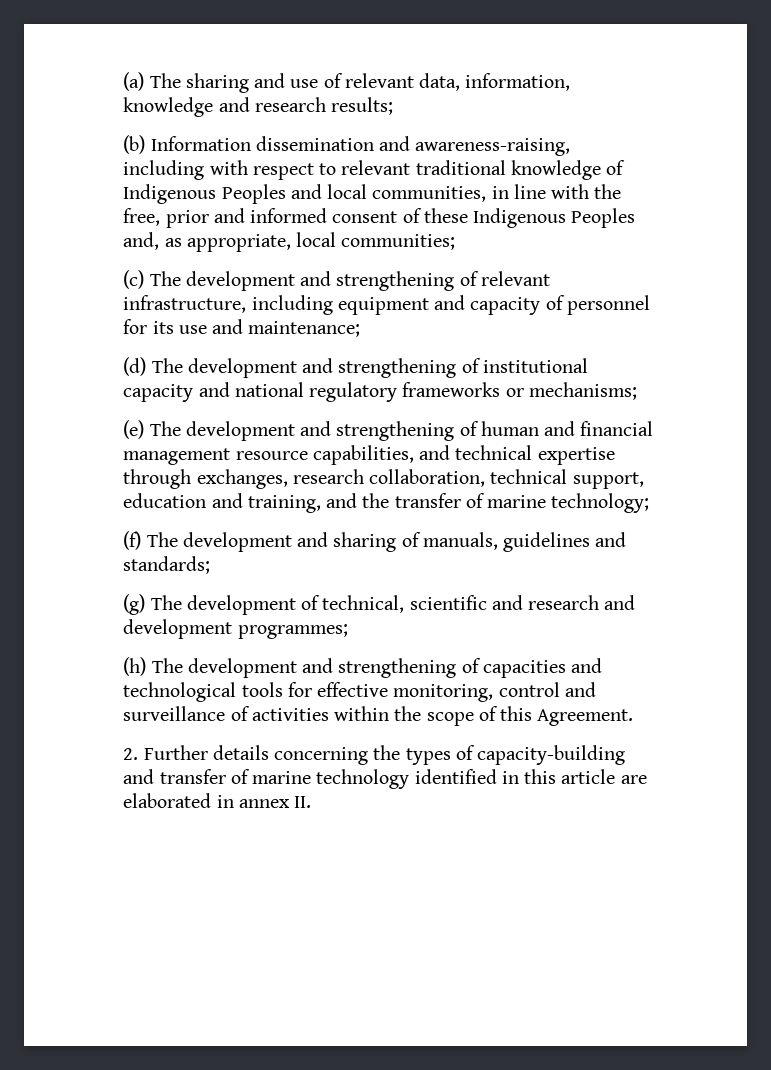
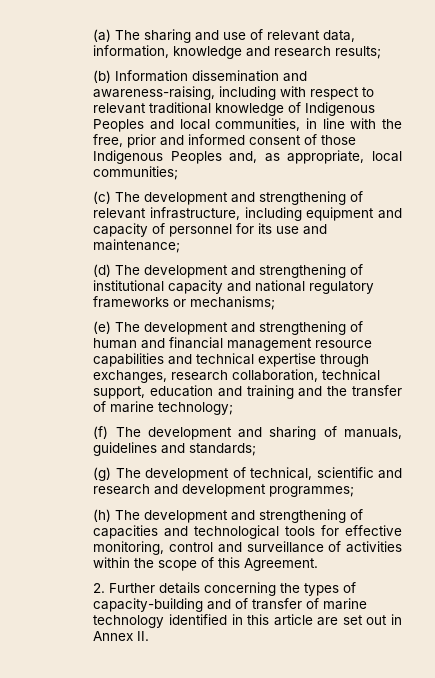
[423,208,468,223] these -> [321,135,357,145] those
[312,445,414,465] capabilities, -> [93,353,165,367] capabilities
[247,495,321,513] training, -> [246,385,294,399] training
(155, 776) none -> [235,598,249,609] of
[123,793,290,808] elaborated in annex -> [342,614,402,625] [93,631,134,641] set out in Annex

